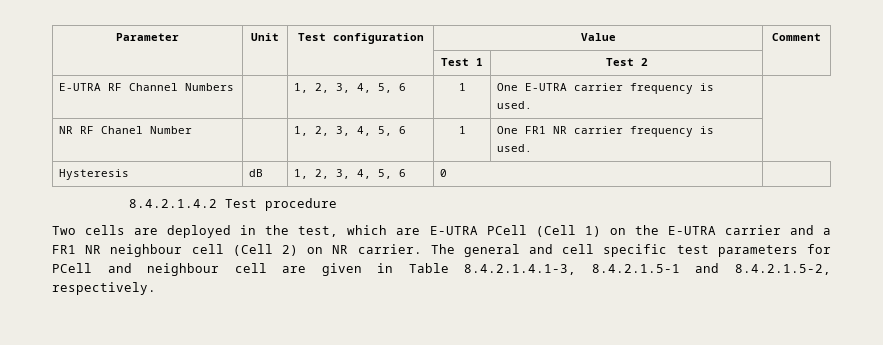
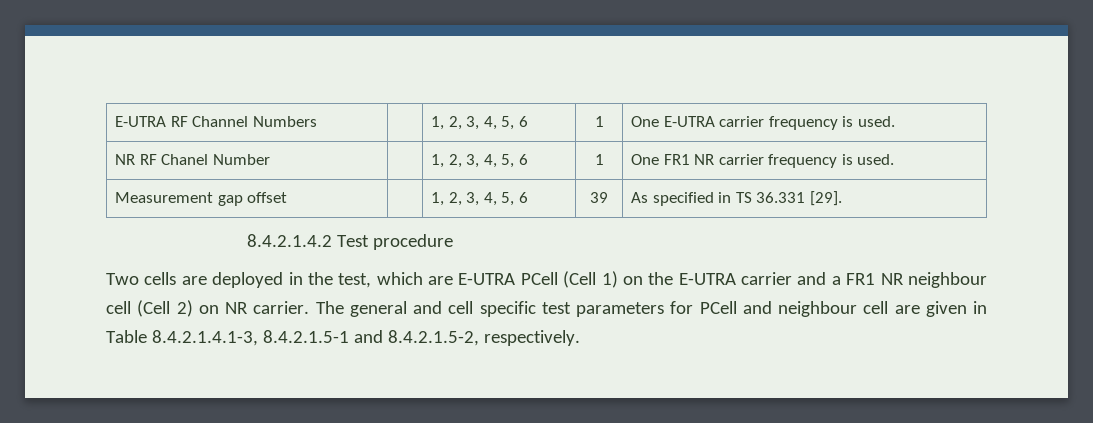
[116,33,179,41] [251,33,279,41] [297,33,424,44] [580,33,616,41] [772,33,822,41] [441,58,483,66] [605,58,648,66] Parameter | Unit | Test configuration | Value | Comment // | | | Test 1 | Test 2 | // -> (115, 121) none
[59,169,130,180] [249,169,264,177] [294,169,407,179] [440,169,448,177] Hysteresis | dB | 1, 2, 3, 4, 5, 6 | 0 | -> [115,192,288,206] [431,192,528,206] [590,192,608,203] [631,191,842,206] Measurement gap offset | | 1, 2, 3, 4, 5, 6 | 39 | As specified in TS 36.331 [29].

